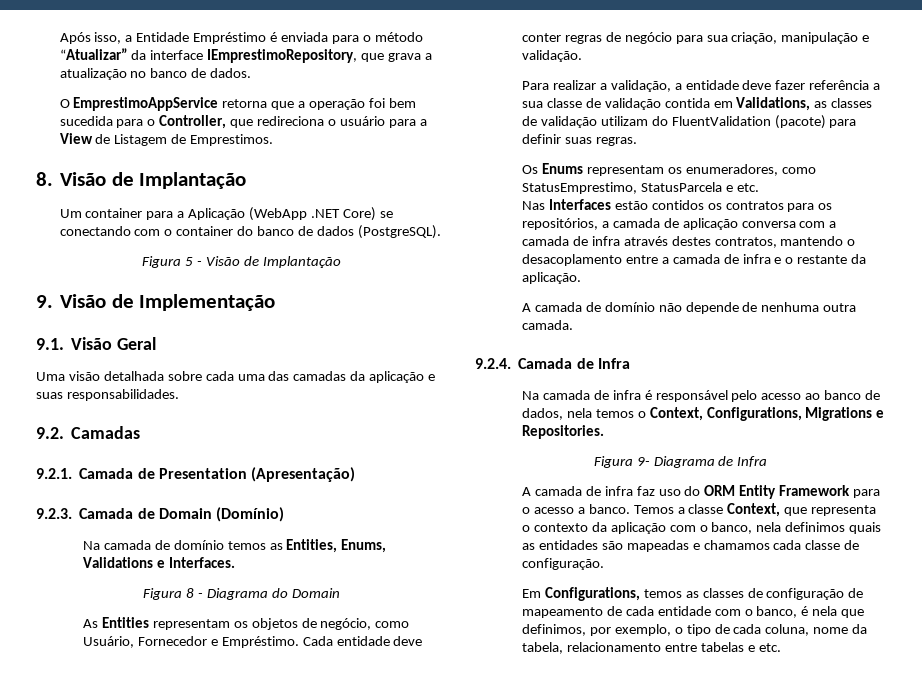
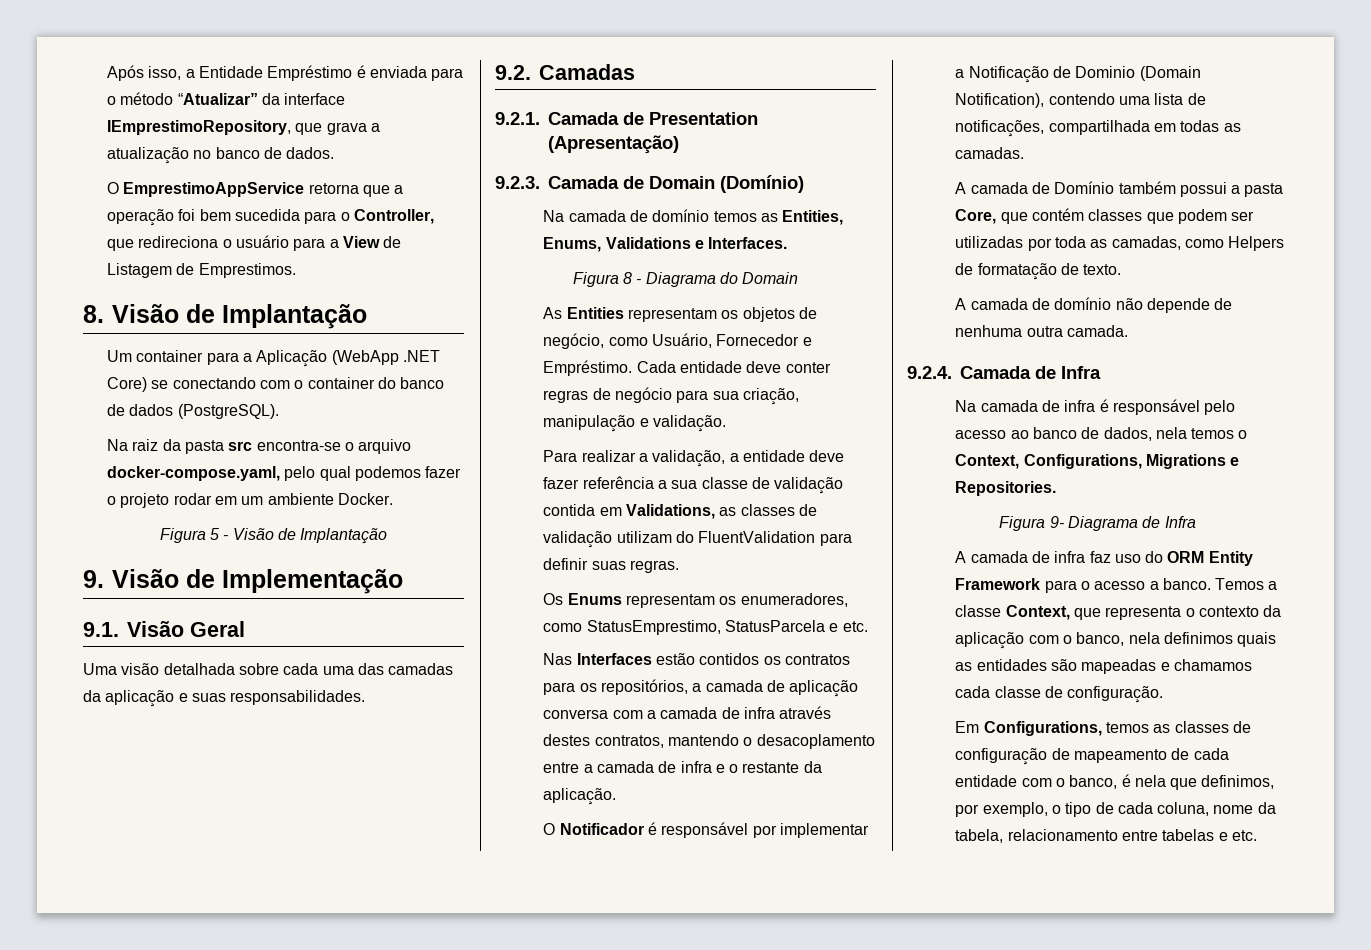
(441, 232) none -> [107,439,412,454] [107,466,462,481] [107,493,394,508] // Na raiz da pasta src encontra-se o arquivo docker-compose.yaml, pelo qual podemos fazer o projeto rodar em um ambiente Docker.
[774,115,826,129] (pacote) -> (816, 537) none
(582, 278) none -> [543,822,869,838] [955,66,1201,83] [955,93,1206,108] [955,120,1241,137] [955,147,1025,159] [955,181,1284,197] [955,208,1255,224] [955,236,1285,251] [955,263,1122,280] // O Notificador é responsável por implementar a Notificação de Dominio (Domain Notification), contendo uma lista de notificações, compartilhada em todas as camadas. // A camada de Domínio também possui a pasta Core, que contém classes que podem ser utilizadas por toda as camadas, como Helpers de formatação de texto.

